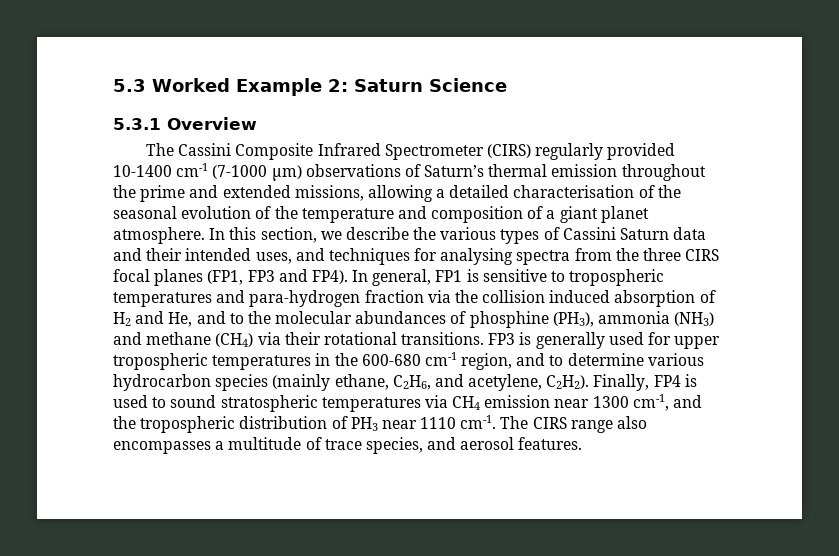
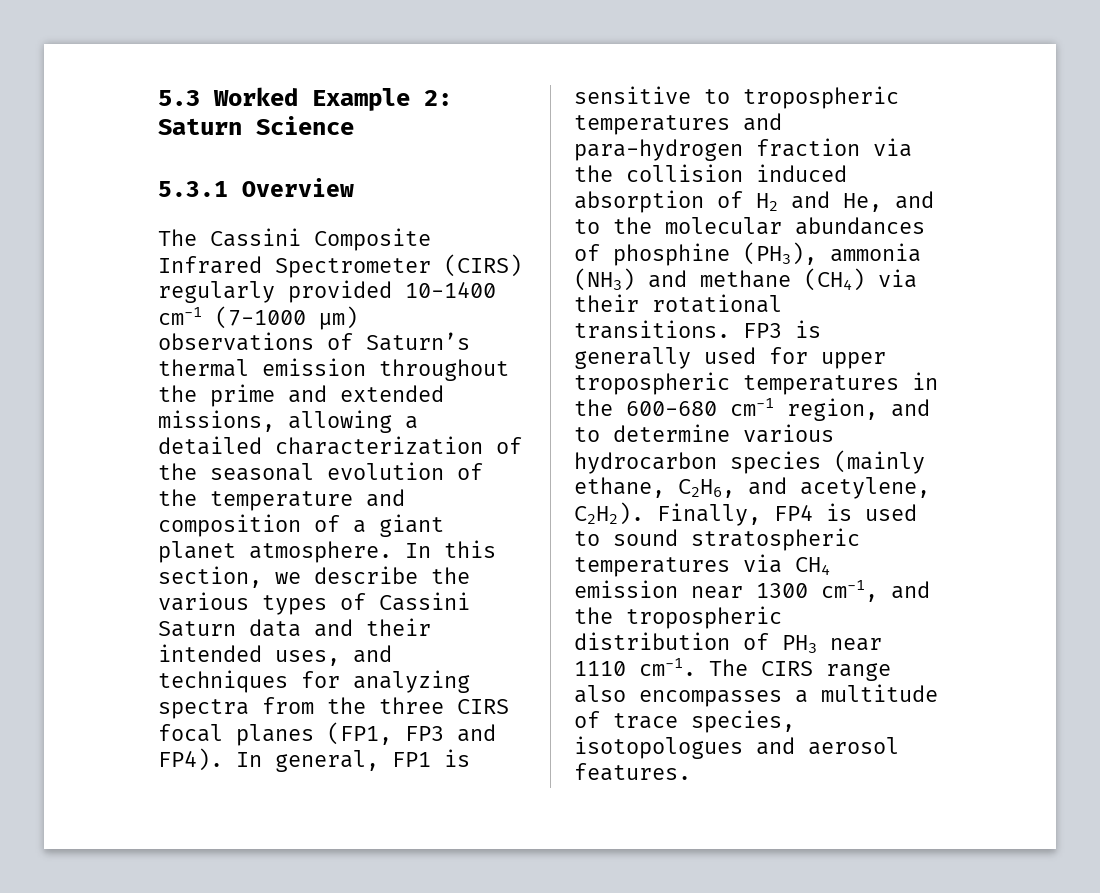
[513,185,635,198] characterisation -> [275,436,483,455] characterization
[440,248,514,265] analysing -> [353,670,470,693] analyzing
(423, 445) none -> [574,736,743,759] isotopologues

